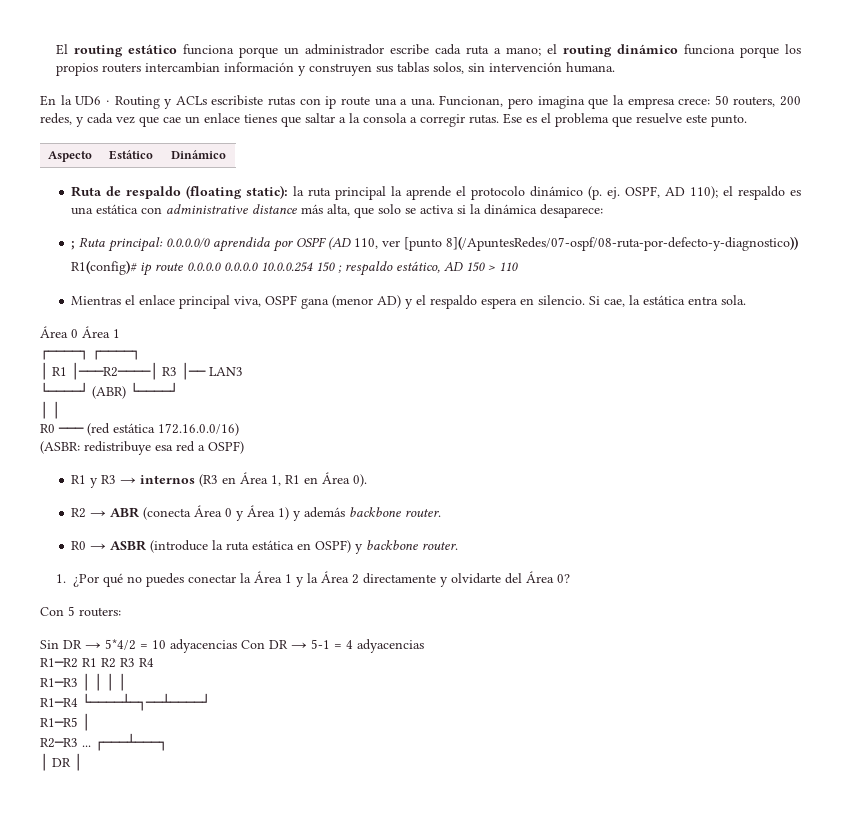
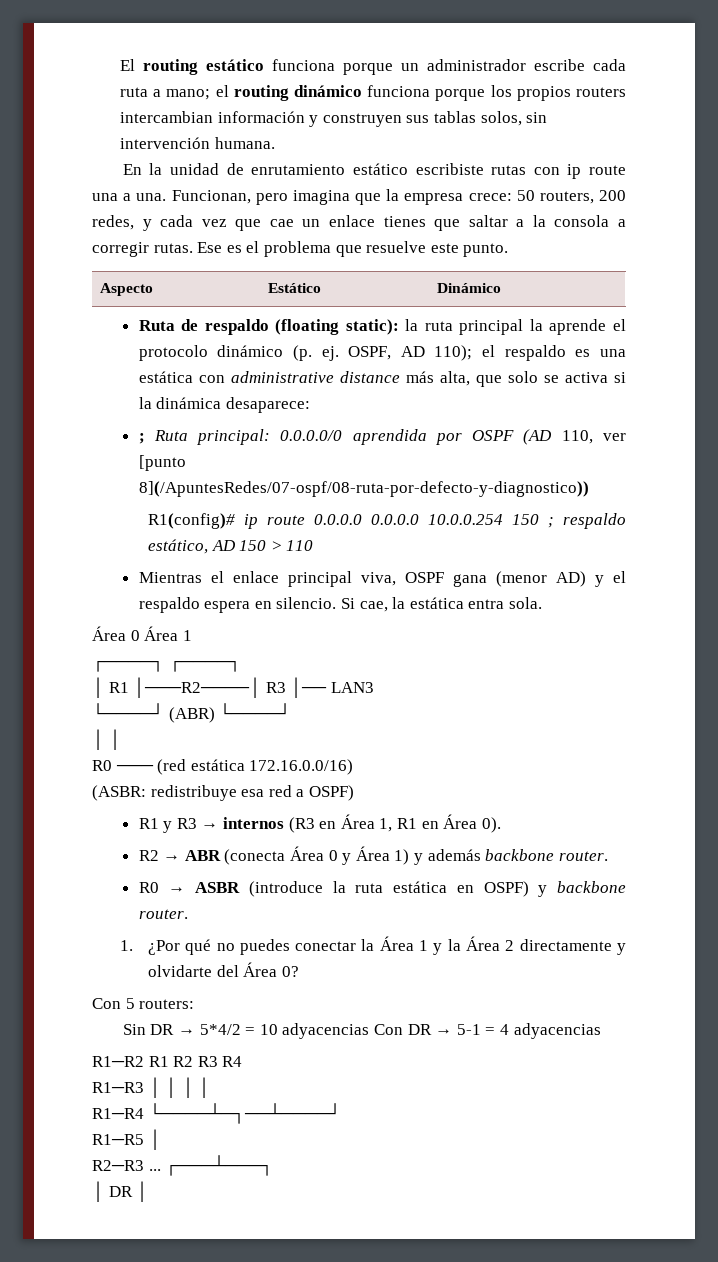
[75,96,207,109] UD6 · Routing y ACLs -> [170,163,408,175] unidad de enrutamiento estático

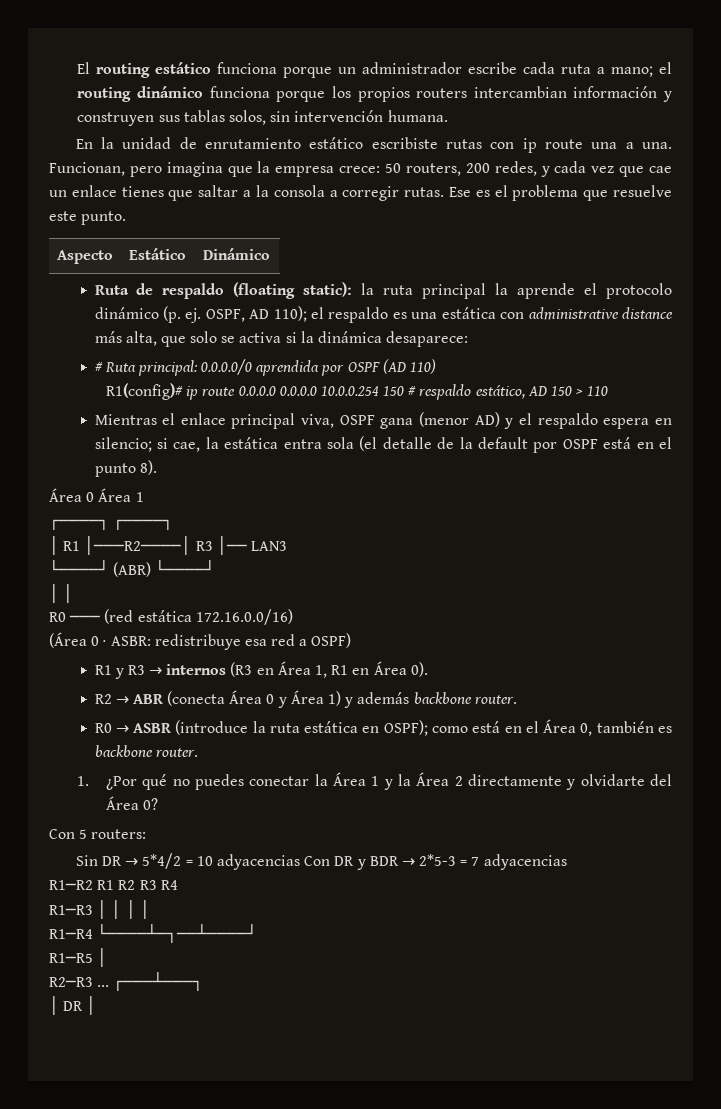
[138,433,145,444] ; -> [94,362,103,372] #
[561,430,627,444] [138,455,186,471] [138,481,589,497] 110, ver [punto 8](/ApuntesRedes/07-ospf/08-ruta-por-defecto-y-diagnostico)) -> [410,359,437,374] 110)
[547,517,554,528] ; -> [408,386,417,396] #
[276,597,356,609] silencio. Si -> [94,437,168,452] silencio; si
[508,597,542,609] sola. -> [326,436,672,453] [94,460,157,477] sola (el detalle de la default por OSPF está en el punto 8).
[92,785,146,801] (ASBR: -> [49,632,151,648] (Área 0 · ASBR:
[483,881,548,897] OSPF) y -> [383,719,672,736] OSPF); como está en el Área 0, también es
[435,1024,509,1035] → 5-1 = 4 -> [356,854,480,870] y BDR → 2*5-3 = 7

